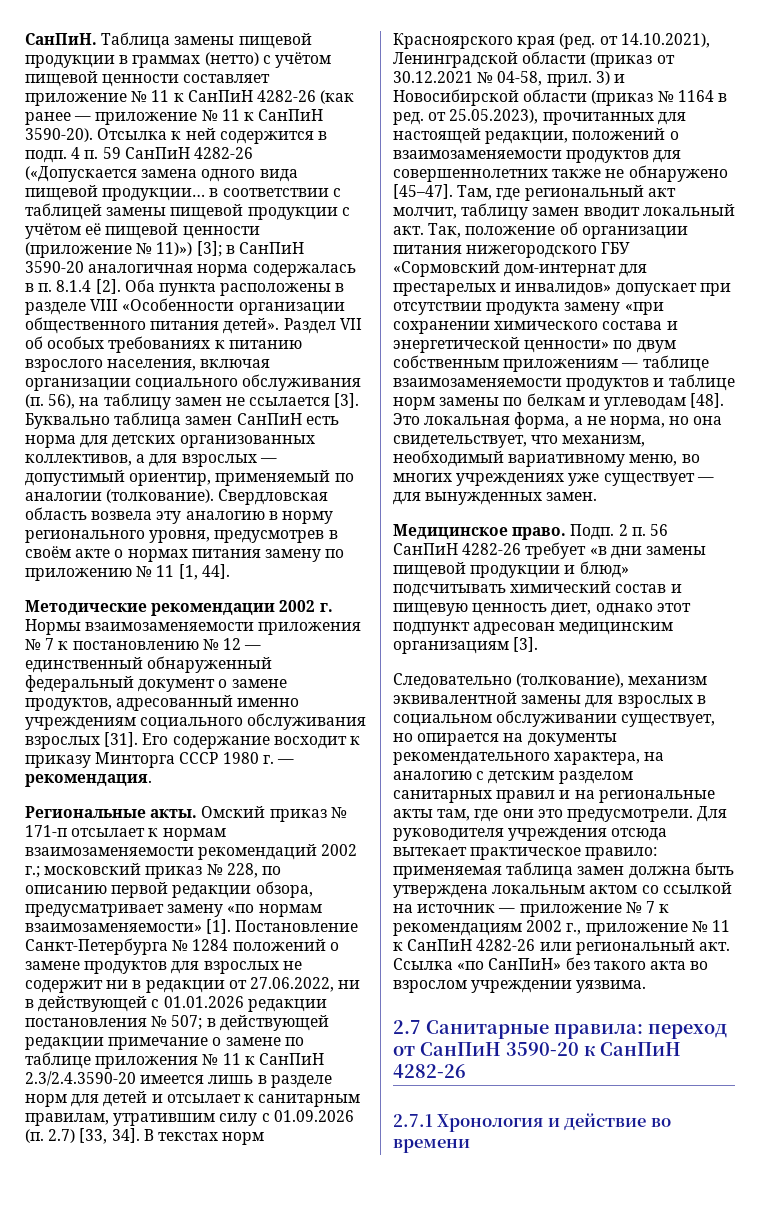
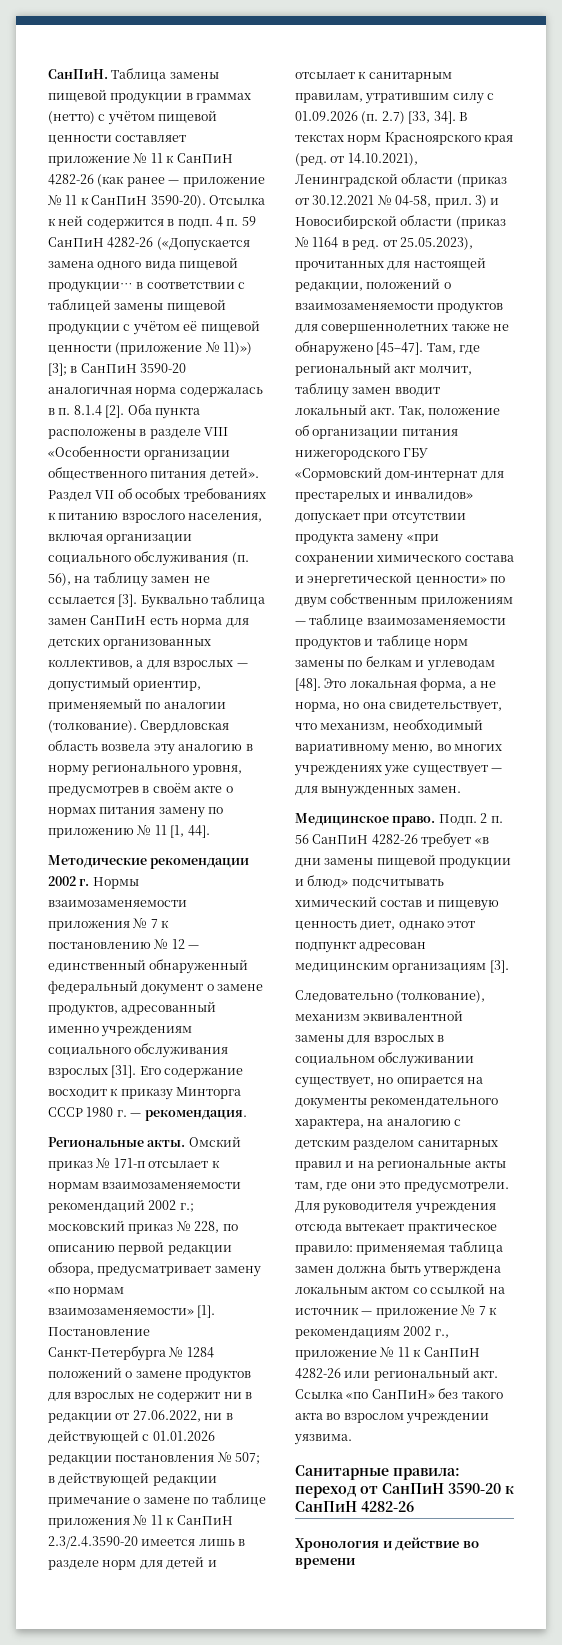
[393,1020,421,1034] 2.7 -> (352, 1439) none
[393,1114,433,1127] 2.7.1 -> (414, 1506) none

